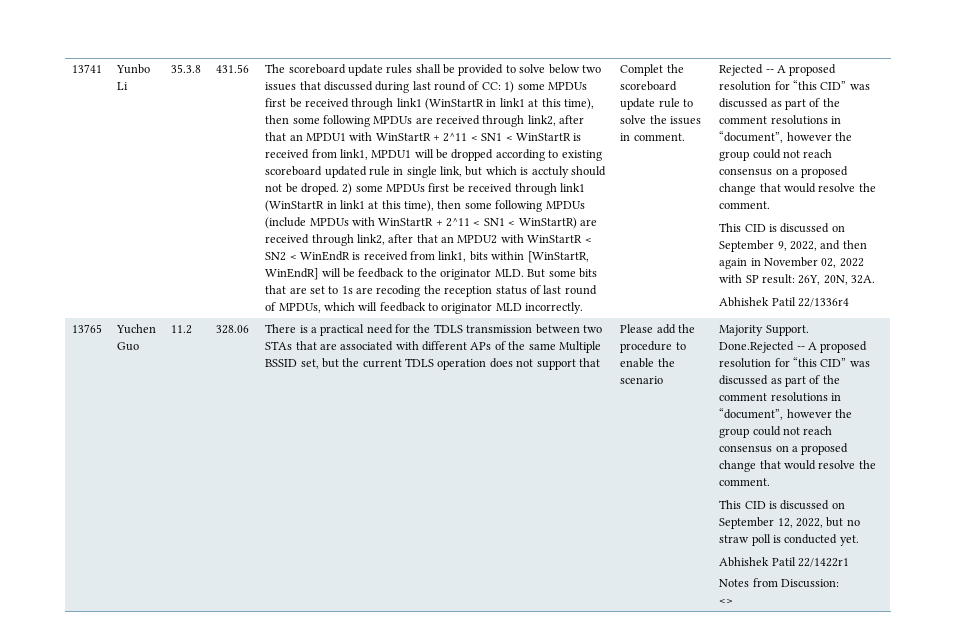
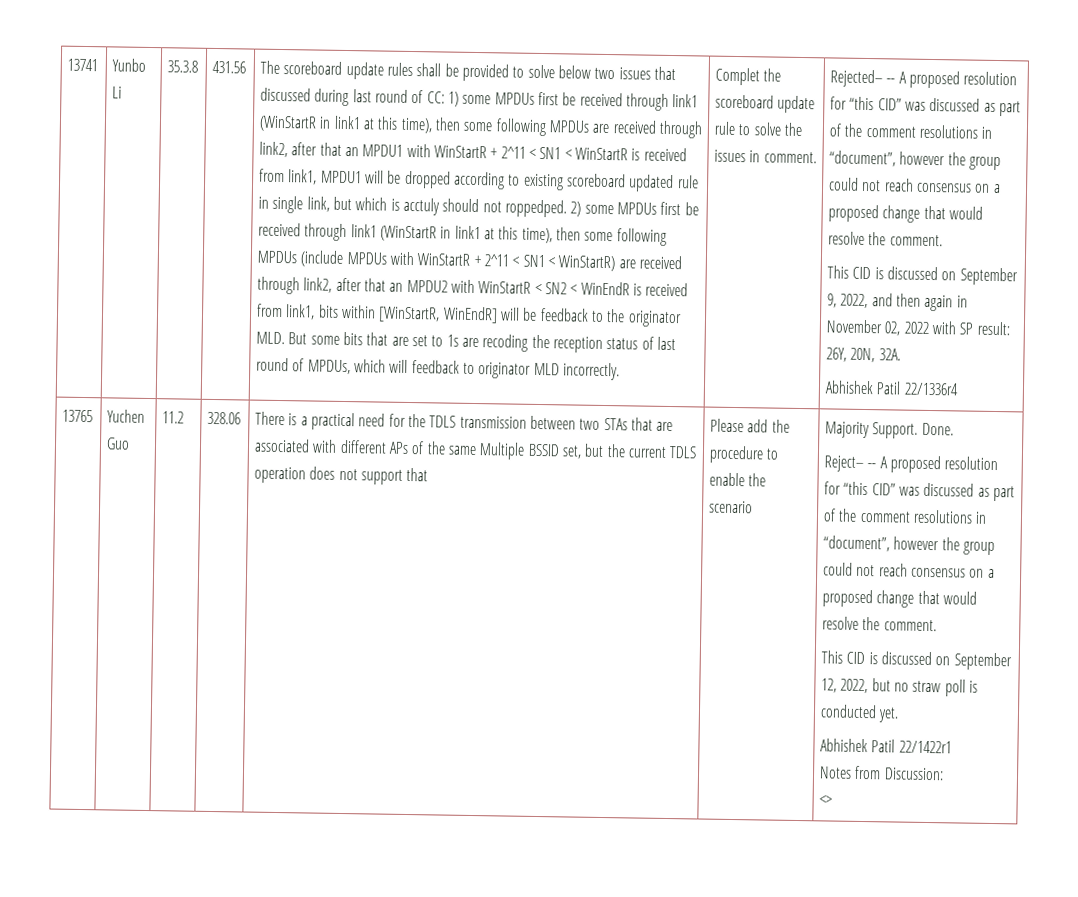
[285,183,339,195] be droped. -> [504,199,567,218] roppedped.
[719,64,764,76] Rejected -> [830,69,884,88] Rejected–
[719,341,795,353] Done.Rejected -> [921,422,954,436] [824,455,865,473] Done. // Reject–

